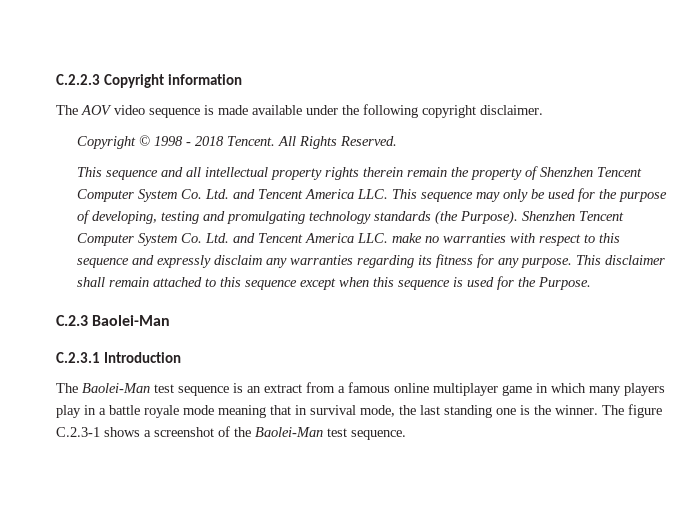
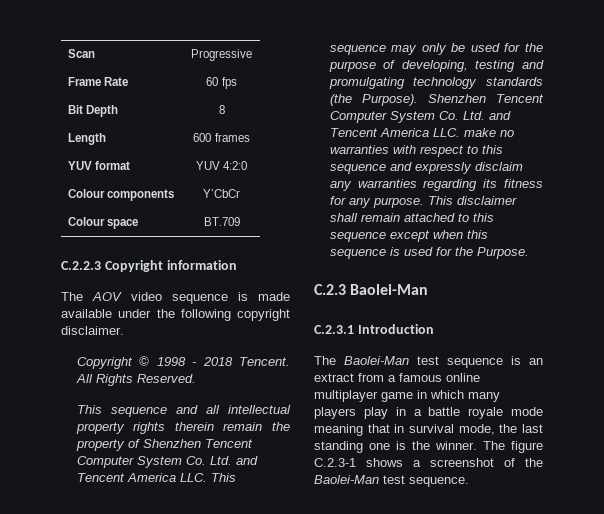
(56, 79) none -> [68,49,96,58] [191,49,252,61] [68,77,129,86] [206,77,237,89] [68,105,119,117] [218,105,225,114] [68,133,107,145] [193,133,250,142] [68,161,131,170] [195,161,248,170] [68,189,175,201] [203,189,240,198] [68,217,139,229] [203,217,240,226] Scan | Progressive // Frame Rate | 60 fps // Bit Depth | 8 // Length | 600 frames // YUV format | YUV 4:2:0 // Colour components | Y’CbCr // Colour space | BT.709 //

